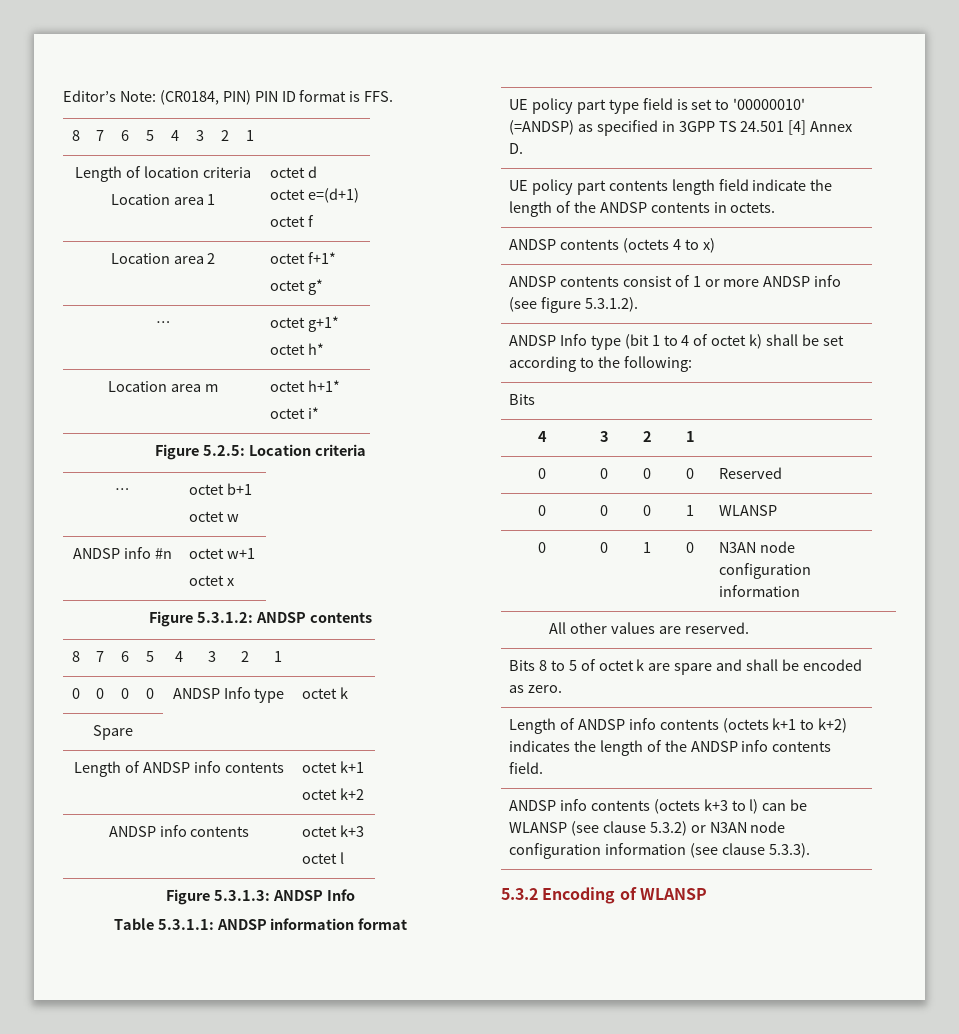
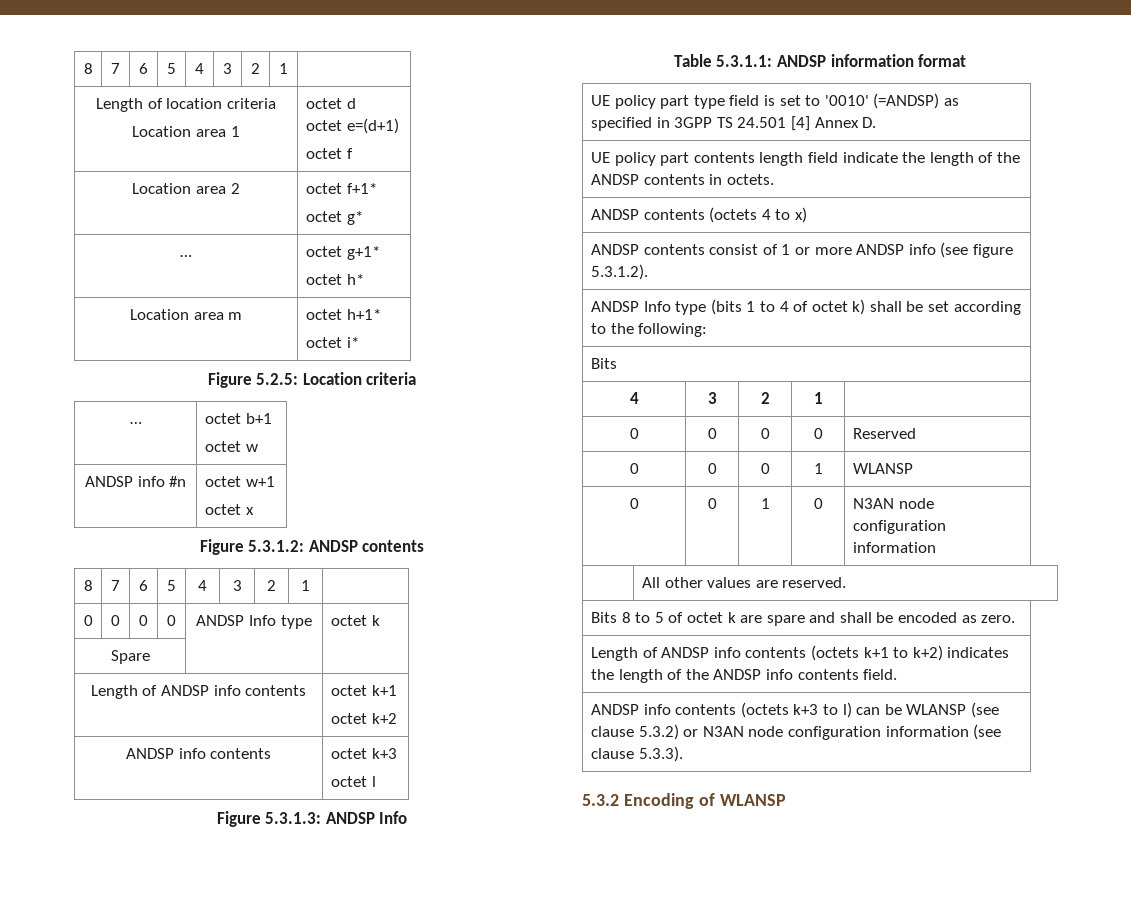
[63,90,394,105] Editor’s Note: (CR0184, PIN) PIN ID format is FFS. // -> (83, 68) none
[733,98,806,110] '00000010' -> [824,95,869,106] '0010'
[624,334,649,349] (bit -> [710,299,742,315] (bits

